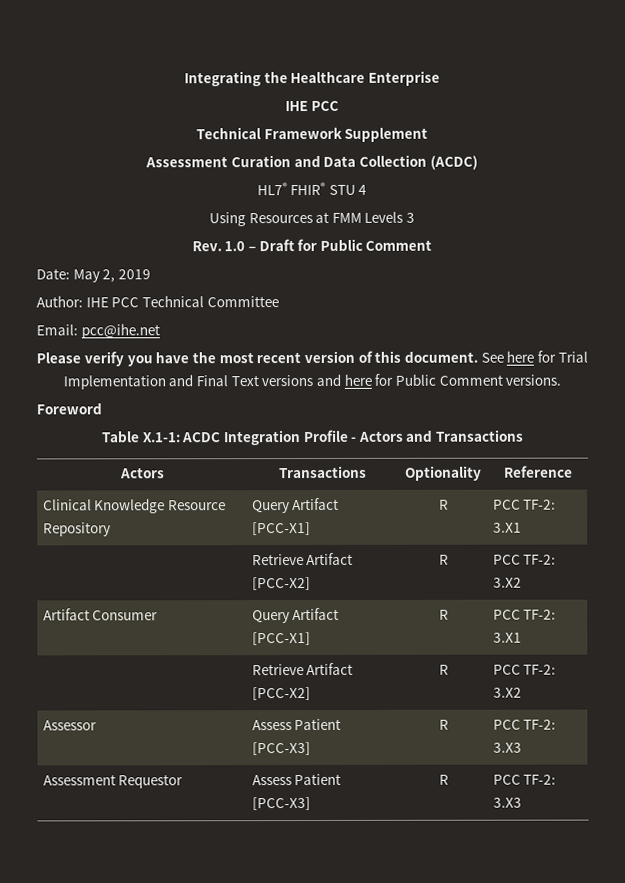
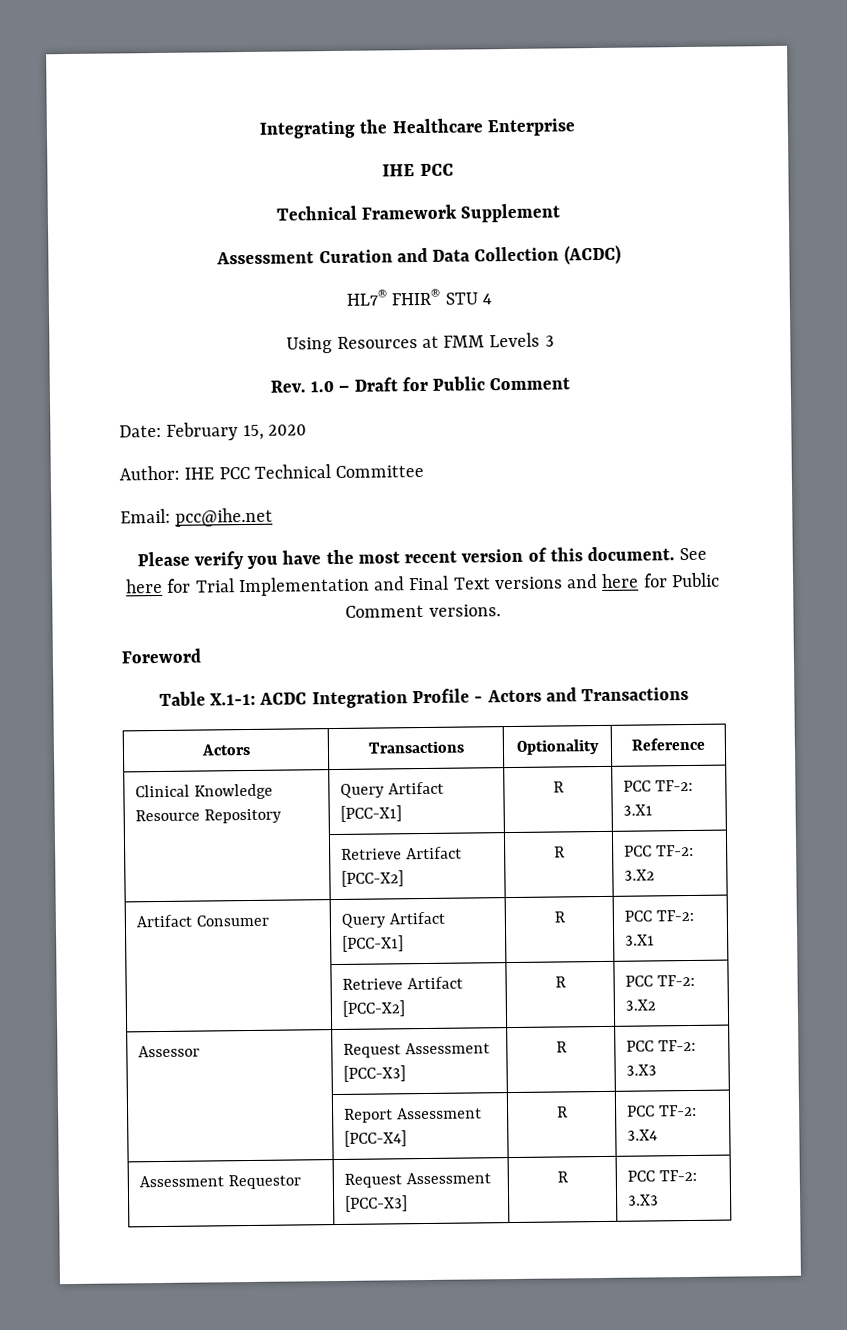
[72,269,151,283] May 2, 2019 -> [166,422,307,441] February 15, 2020
[251,718,342,731] [251,742,311,756] [438,719,449,730] [492,719,557,730] [492,742,522,753] Assess Patient [PCC-X3] | R | PCC TF-2: 3.X3 -> [343,1042,490,1058] [343,1065,407,1082] [555,1041,567,1053] [626,1039,696,1052] [626,1064,658,1076] [344,1107,482,1123] [344,1130,408,1147] [556,1106,568,1118] [627,1104,697,1117] [627,1129,659,1141] Request Assessment [PCC-X3] | R | PCC TF-2: 3.X3 // | Report Assessment [PCC-X4] | R | PCC TF-2: 3.X4
[251,773,342,786] Assess Patient -> [344,1172,491,1188] Request Assessment

